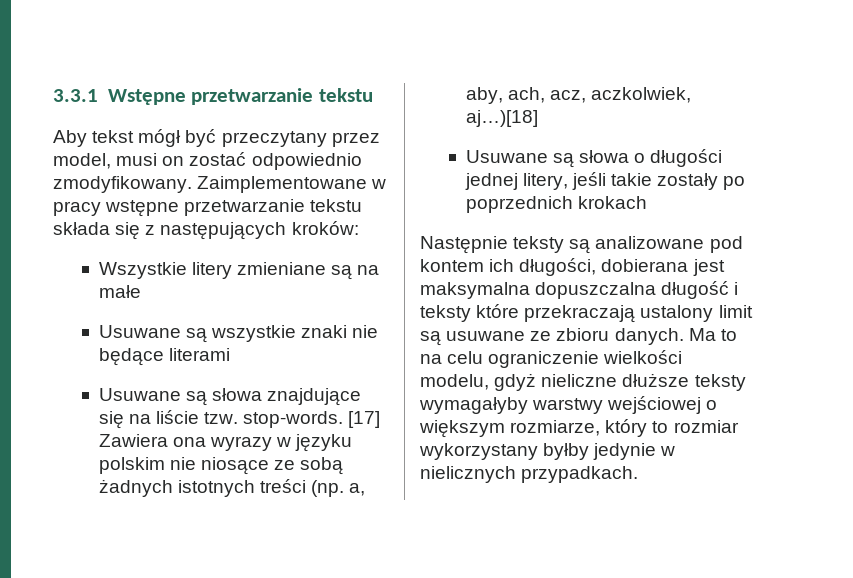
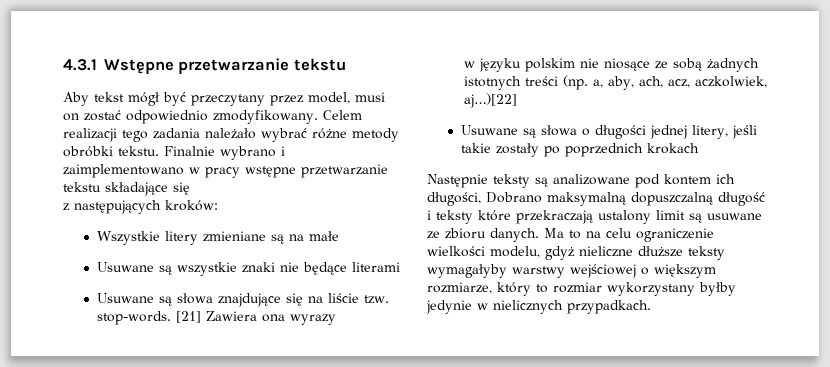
[53,89,98,102] 3.3.1 -> [63,59,97,71] 4.3.1
[197,176,368,193] Zaimplementowane -> [322,110,362,120] [63,128,399,142] [63,146,285,160] [63,164,184,178] Celem realizacji tego zadania należało wybrać różne metody obróbki tekstu. Finalnie wybrano i zaimplementowano
[53,222,141,240] składa się -> [105,182,190,196] składające się //
[348,411,381,428] [17] -> [175,311,201,323] [21]
(273, 443) none -> (336, 319) //
[465,110,538,127] aj…)[18] -> [463,93,517,108] aj…)[22]
[601,259,725,276] [420,282,657,299] dobierana jest maksymalna dopuszczalna -> [486,192,713,206] Dobrano maksymalną dopuszczalną

